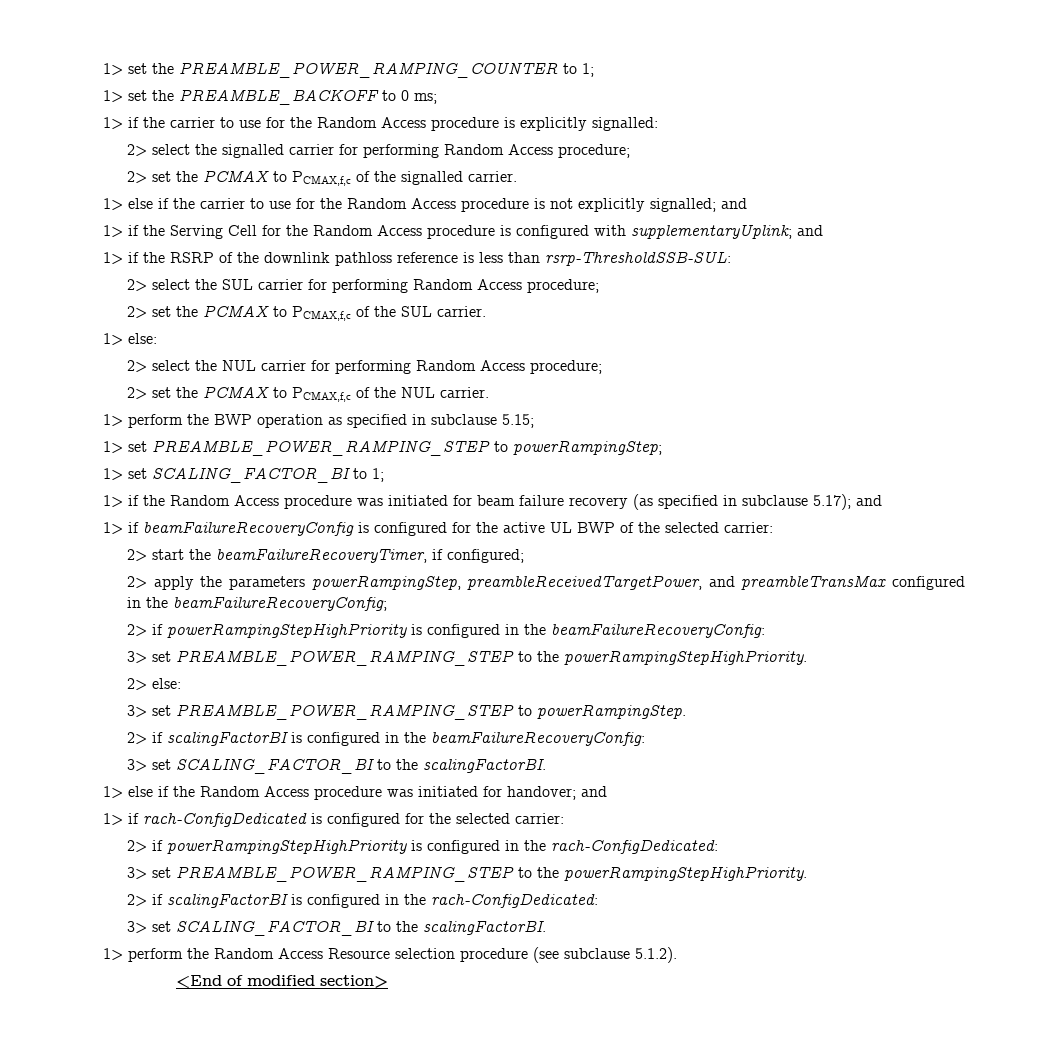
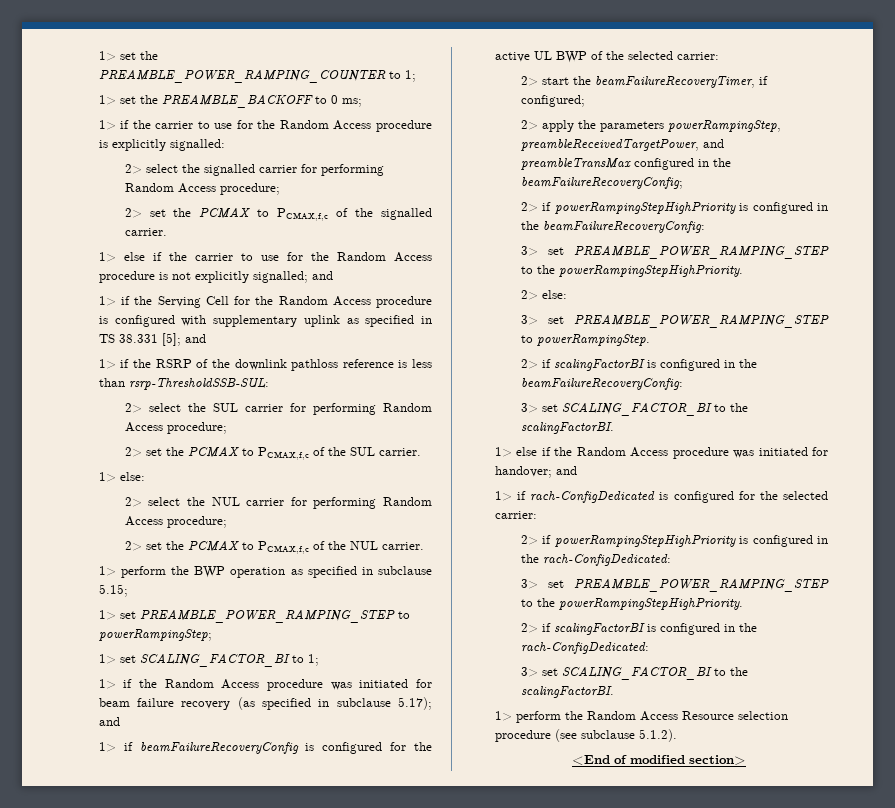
[630,224,792,239] supplementaryUplink; -> [213,315,433,327] [98,333,181,346] supplementary uplink as specified in TS 38.331 [5];

